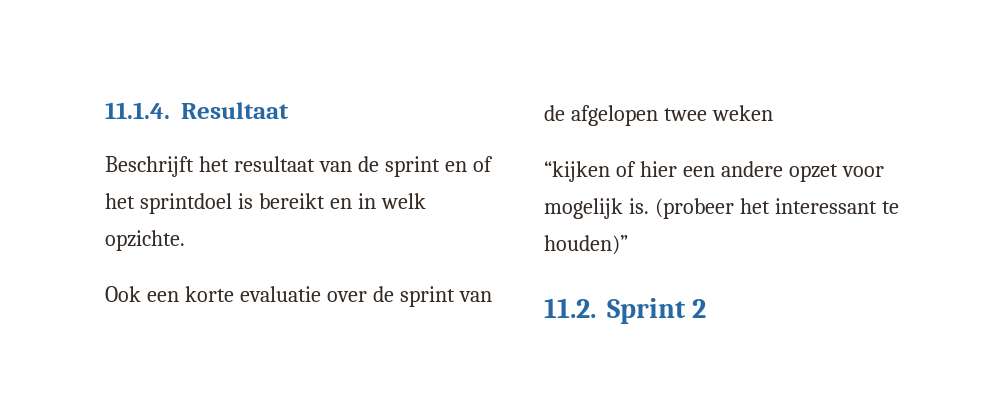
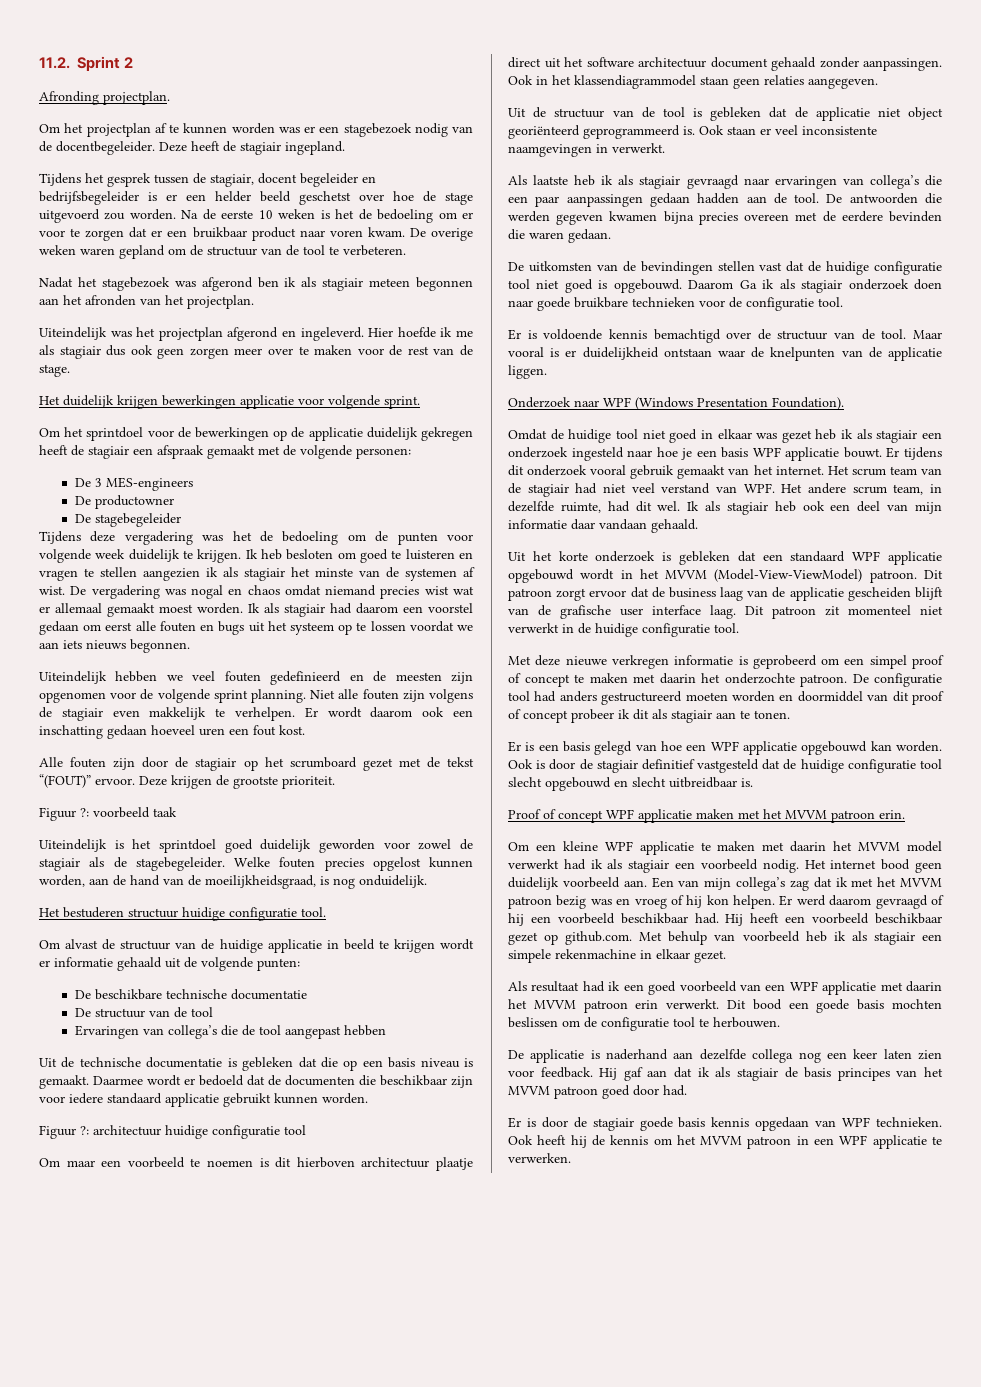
[105,102,289,119] [105,156,493,177] [105,193,426,214] [105,230,185,251] [105,286,492,307] [544,105,773,126] [544,161,884,182] [544,198,899,219] [544,235,628,255] [544,298,707,324] 11.1.4. Resultaat // Beschrijft het resultaat van de sprint en of het sprintdoel is bereikt en in welk opzichte. // Ook een korte evaluatie over de sprint van de afgelopen twee weken // “kijken of hier een andere opzet voor mogelijk is. (probeer het interessant te houden)” // 11.2. Sprint 2 -> [39,56,134,71] [39,91,170,105] [39,123,473,137] [39,141,345,155] [39,173,376,187] [39,191,473,205] [39,209,473,223] [39,227,473,241] [39,245,406,259] [39,277,473,291] [39,295,254,309] [39,327,474,341] [39,345,473,359] [39,364,70,377] [39,395,420,409] [39,427,473,441] [39,445,411,459] [74,477,193,491] [74,495,174,509] [74,513,181,527] [39,531,473,545] [39,549,473,563] [39,567,475,581] [39,585,474,599] [39,603,473,617] [39,621,474,635] [39,639,190,653] [39,671,474,685] [39,689,473,703] [39,707,474,721] [39,725,305,739] [39,757,474,771] [39,774,335,789] [39,807,177,821] [39,839,474,853] [39,857,473,871] [39,875,427,889] [39,907,326,921] [39,939,474,953] [39,957,300,971] [74,989,307,1000] [74,1007,213,1018] [74,1025,386,1039] [39,1057,474,1071] [39,1075,473,1089] [39,1093,368,1107] [39,1125,306,1139] [39,1157,474,1171] [508,57,942,71] [508,75,878,89] [508,107,943,121] [508,125,877,139] [508,143,665,157] [508,175,942,189] [508,193,942,207] [508,211,942,225] [508,229,611,243] [508,261,942,275] [508,279,942,293] [508,297,843,311] [508,329,942,343] [508,347,942,361] [508,365,547,379] [508,397,844,410] [508,429,943,443] [508,447,942,461] [508,465,942,479] [508,483,942,497] [508,501,943,515] [508,519,698,533] [508,551,942,565] [508,569,943,583] [508,587,943,601] [508,605,943,619] [508,623,739,637] [508,655,944,669] [508,673,942,687] [508,691,944,705] [508,709,790,723] [508,741,942,755] [508,759,942,773] [508,777,753,791] [508,809,905,823] [508,841,943,855] [508,859,942,873] [508,877,942,891] [508,895,944,909] [508,913,942,926] [508,931,942,945] [508,949,726,963] [508,981,942,995] [508,999,942,1013] [508,1017,780,1031] [508,1049,942,1063] [508,1067,944,1081] [508,1085,687,1099] [508,1117,942,1131] [508,1135,943,1149] [508,1153,571,1163] 11.2. Sprint 2 // Afronding projectplan. // Om het projectplan af te kunnen worden was er een stagebezoek nodig van de docentbegeleider. Deze heeft de stagiair ingepland. // Tijdens het gesprek tussen de stagiair, docent begeleider en bedrijfsbegeleider is er een helder beeld geschetst over hoe de stage uitgevoerd zou worden. Na de eerste 10 weken is het de bedoeling om er voor te zorgen dat er een bruikbaar product naar voren kwam. De overige weken waren gepland om de structuur van de tool te verbeteren. // Nadat het stagebezoek was afgerond ben ik als stagiair meteen begonnen aan het afronden van het projectplan. // Uiteindelijk was het projectplan afgerond en ingeleverd. Hier hoefde ik me als stagiair dus ook geen zorgen meer over te maken voor de rest van de stage. // Het duidelijk krijgen bewerkingen applicatie voor volgende sprint. // Om het sprintdoel voor de bewerkingen op de applicatie duidelijk gekregen heeft de stagiair een afspraak gemaakt met de volgende personen: // De 3 MES-engineers // De productowner // De stagebegeleider // Tijdens deze vergadering was het de bedoeling om de punten voor volgende week duidelijk te krijgen. Ik heb besloten om goed te luisteren en vragen te stellen aangezien ik als stagiair het minste van de systemen af wist. De vergadering was nogal en chaos omdat niemand precies wist wat er allemaal gemaakt moest worden. Ik als stagiair had daarom een voorstel gedaan om eerst alle fouten en bugs uit het systeem op te lossen voordat we aan iets nieuws begonnen. // Uiteindelijk hebben we veel fouten gedefinieerd en de meesten zijn opgenomen voor de volgende sprint planning. Niet alle fouten zijn volgens de stagiair even makkelijk te verhelpen. Er wordt daarom ook een inschatting gedaan hoeveel uren een fout kost. // Alle fouten zijn door de stagiair op het scrumboard gezet met de tekst “(FOUT)” ervoor. Deze krijgen de grootste prioriteit. // Figuur ?: voorbeeld taak // Uiteindelijk is het sprintdoel goed duidelijk geworden voor zowel de stagiair als de stagebegeleider. Welke fouten precies opgelost kunnen worden, aan de hand van de moeilijkheidsgraad, is nog onduidelijk. // Het bestuderen structuur huidige configuratie tool. // Om alvast de structuur van de huidige applicatie in beeld te krijgen wordt er informatie gehaald uit de volgende punten: // De beschikbare technische documentatie // De structuur van de tool // Ervaringen van collega’s die de tool aangepast hebben // Uit de technische documentatie is gebleken dat die op een basis niveau is gemaakt. Daarmee wordt er bedoeld dat de documenten die beschikbaar zijn voor iedere standaard applicatie gebruikt kunnen worden. // Figuur ?: architectuur huidige configuratie tool // Om maar een voorbeeld te noemen is dit hierboven architectuur plaatje direct uit het software architectuur document gehaald zonder aanpassingen. Ook in het klassendiagrammodel staan geen relaties aangegeven. // Uit de structuur van de tool is gebleken dat de applicatie niet object georiënteerd geprogrammeerd is. Ook staan er veel inconsistente naamgevingen in verwerkt. // Als laatste heb ik als stagiair gevraagd naar ervaringen van collega’s die een paar aanpassingen gedaan hadden aan de tool. De antwoorden die werden gegeven kwamen bijna precies overeen met de eerdere bevinden die waren gedaan. // De uitkomsten van de bevindingen stellen vast dat de huidige configuratie tool niet goed is opgebouwd. Daarom Ga ik als stagiair onderzoek doen naar goede bruikbare technieken voor de configuratie tool. // Er is voldoende kennis bemachtigd over de structuur van de tool. Maar vooral is er duidelijkheid ontstaan waar de knelpunten van de applicatie liggen. // Onderzoek naar WPF (Windows Presentation Foundation). // Omdat de huidige tool niet goed in elkaar was gezet heb ik als stagiair een onderzoek ingesteld naar hoe je een basis WPF applicatie bouwt. Er tijdens dit onderzoek vooral gebruik gemaakt van het internet. Het scrum team van de stagiair had niet veel verstand van WPF. Het andere scrum team, in dezelfde ruimte, had dit wel. Ik als stagiair heb ook een deel van mijn informatie daar vandaan gehaald. // Uit het korte onderzoek is gebleken dat een standaard WPF applicatie opgebouwd wordt in het MVVM (Model-View-ViewModel) patroon. Dit patroon zorgt ervoor dat de business laag van de applicatie gescheiden blijft van de grafische user interface laag. Dit patroon zit momenteel niet verwerkt in de huidige configuratie tool. // Met deze nieuwe verkregen informatie is geprobeerd om een simpel proof of concept te maken met daarin het onderzochte patroon. De configuratie tool had anders gestructureerd moeten worden en doormiddel van dit proof of concept probeer ik dit als stagiair aan te tonen. // Er is een basis gelegd van hoe een WPF applicatie opgebouwd kan worden. Ook is door de stagiair definitief vastgesteld dat de huidige configuratie tool slecht opgebouwd en slecht uitbreidbaar is. // Proof of concept WPF applicatie maken met het MVVM patroon erin. // Om een kleine WPF applicatie te maken met daarin het MVVM model verwerkt had ik als stagiair een voorbeeld nodig. Het internet bood geen duidelijk voorbeeld aan. Een van mijn collega’s zag dat ik met het MVVM patroon bezig was en vroeg of hij kon helpen. Er werd daarom gevraagd of hij een voorbeeld beschikbaar had. Hij heeft een voorbeeld beschikbaar gezet op github.com. Met behulp van voorbeeld heb ik als stagiair een simpele rekenmachine in elkaar gezet. // Als resultaat had ik een goed voorbeeld van een WPF applicatie met daarin het MVVM patroon erin verwerkt. Dit bood een goede basis mochten beslissen om de configuratie tool te herbouwen. // De applicatie is naderhand aan dezelfde collega nog een keer laten zien voor feedback. Hij gaf aan dat ik als stagiair de basis principes van het MVVM patroon goed door had. // Er is door de stagiair goede basis kennis opgedaan van WPF technieken. Ook heeft hij de kennis om het MVVM patroon in een WPF applicatie te verwerken.

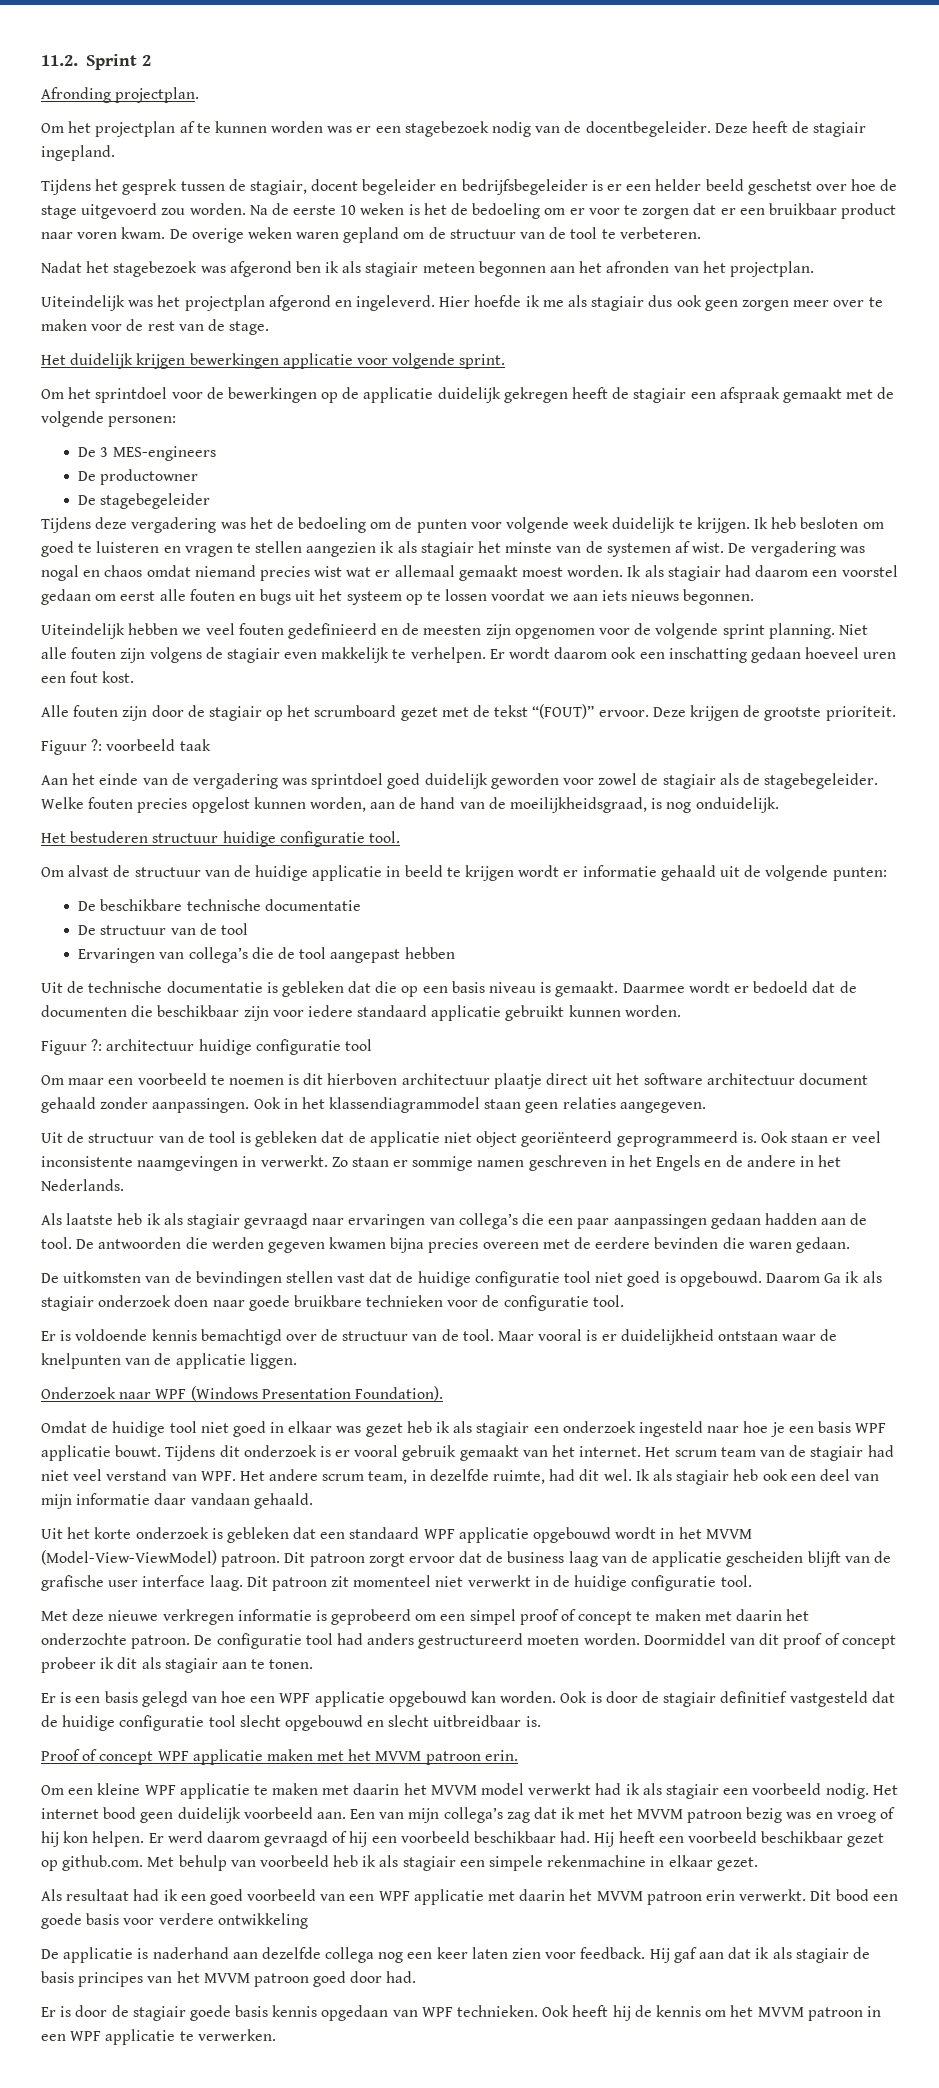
[39,839,152,852] Uiteindelijk is het -> [41,773,308,789] Aan het einde van de vergadering was
(665, 148) none -> [331,1155,842,1171] [41,1179,124,1191] Zo staan er sommige namen geschreven in het Engels en de andere in het Nederlands.
[886,447,942,460] [508,465,588,476] Er tijdens dit onderzoek -> [165,1445,351,1461] Tijdens dit onderzoek is er
[732,691,863,702] worden en doormiddel -> [583,1633,726,1645] worden. Doormiddel
[892,999,942,1009] [508,1017,780,1031] mochten beslissen om de configuratie tool te herbouwen. -> [123,1913,308,1929] voor verdere ontwikkeling

